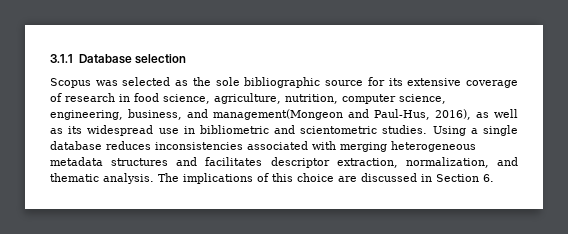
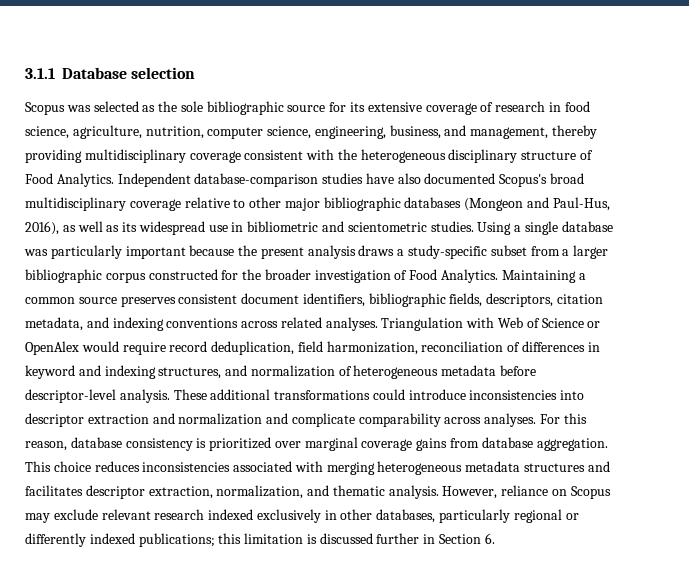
[213,109,343,120] management(Mongeon -> [470,125,598,139] [25,149,594,163] [25,173,585,187] [25,197,524,211] management, thereby providing multidisciplinary coverage consistent with the heterogeneous disciplinary structure of Food Analytics. Independent database-comparison studies have also documented Scopus's broad multidisciplinary coverage relative to other major bibliographic databases (Mongeon
(102, 145) none -> [24,245,609,259] [25,269,586,283] [25,293,604,307] [25,317,601,331] [25,341,600,355] [25,365,537,379] [25,389,585,403] [25,413,587,427] [25,437,608,451] [25,461,91,472] was particularly important because the present analysis draws a study-specific subset from a larger bibliographic corpus constructed for the broader investigation of Food Analytics. Maintaining a common source preserves consistent document identifiers, bibliographic fields, descriptors, citation metadata, and indexing conventions across related analyses. Triangulation with Web of Science or OpenAlex would require record deduplication, field harmonization, reconciliation of differences in keyword and indexing structures, and normalization of heterogeneous metadata before descriptor-level analysis. These additional transformations could introduce inconsistencies into descriptor extraction and normalization and complicate comparability across analyses. For this reason, database consistency is prioritized over marginal coverage gains from database aggregation. This choice
[158,173,417,184] The implications of this choice are discussed -> [442,485,611,499] [25,509,579,523] [25,533,420,547] However, reliance on Scopus may exclude relevant research indexed exclusively in other databases, particularly regional or differently indexed publications; this limitation is discussed further

